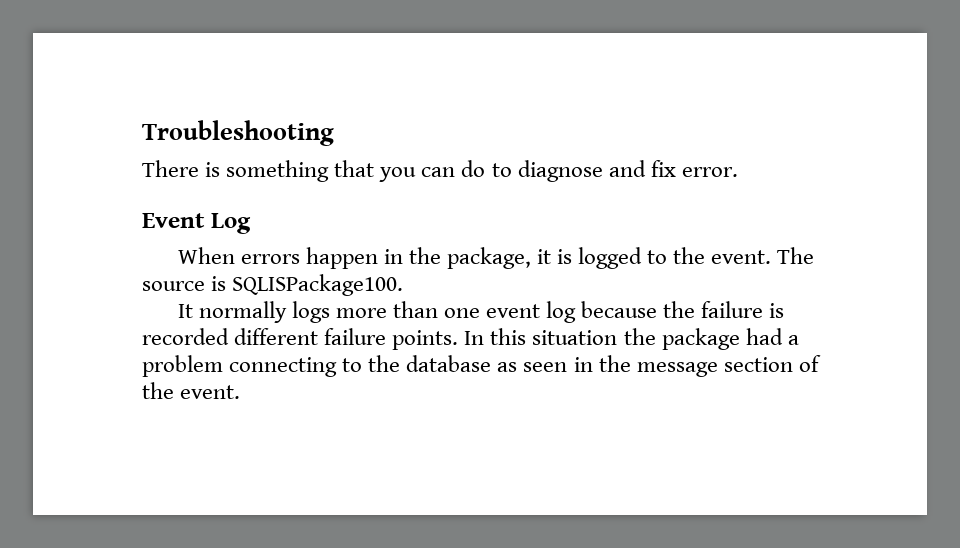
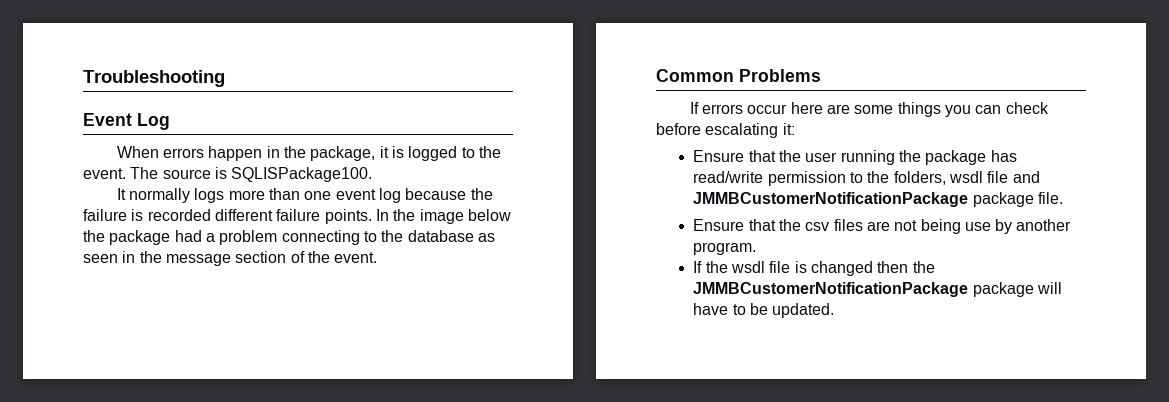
[142,160,738,182] // There is something that you can do to diagnose and fix error. -> (225, 78) none
[490,328,618,345] this situation -> [393,209,511,224] the image below
(241, 392) none -> [656,69,821,82] [689,102,1049,117] [656,123,795,138] [693,150,1017,165] [693,171,1040,186] [693,192,1063,207] [693,219,1072,234] [693,242,757,255] [693,261,935,276] [693,282,1062,297] [693,303,835,318] // Common Problems // If errors occur here are some things you can check before escalating it: // Ensure that the user running the package has read/write permission to the folders, wsdl file and JMMBCustomerNotificationPackage package file. // Ensure that the csv files are not being use by another program. // If the wsdl file is changed then the JMMBCustomerNotificationPackage package will have to be updated.

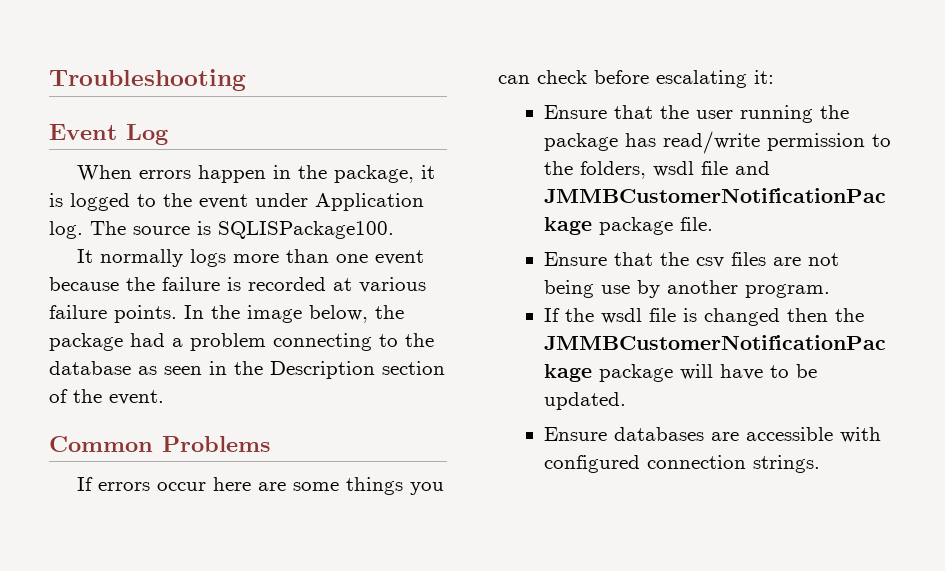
[83,168,126,179] event. -> [199,193,424,211] [49,221,83,239] event under Application log.
[378,188,401,203] log -> (424, 257) none
[214,209,273,221] different -> [333,277,426,293] at various
[467,209,511,221] below -> [309,305,368,323] below,
[165,254,231,266] message -> [270,361,375,379] Description
(835, 310) none -> [544,427,882,443] [544,455,821,473] // Ensure databases are accessible with configured connection strings.

